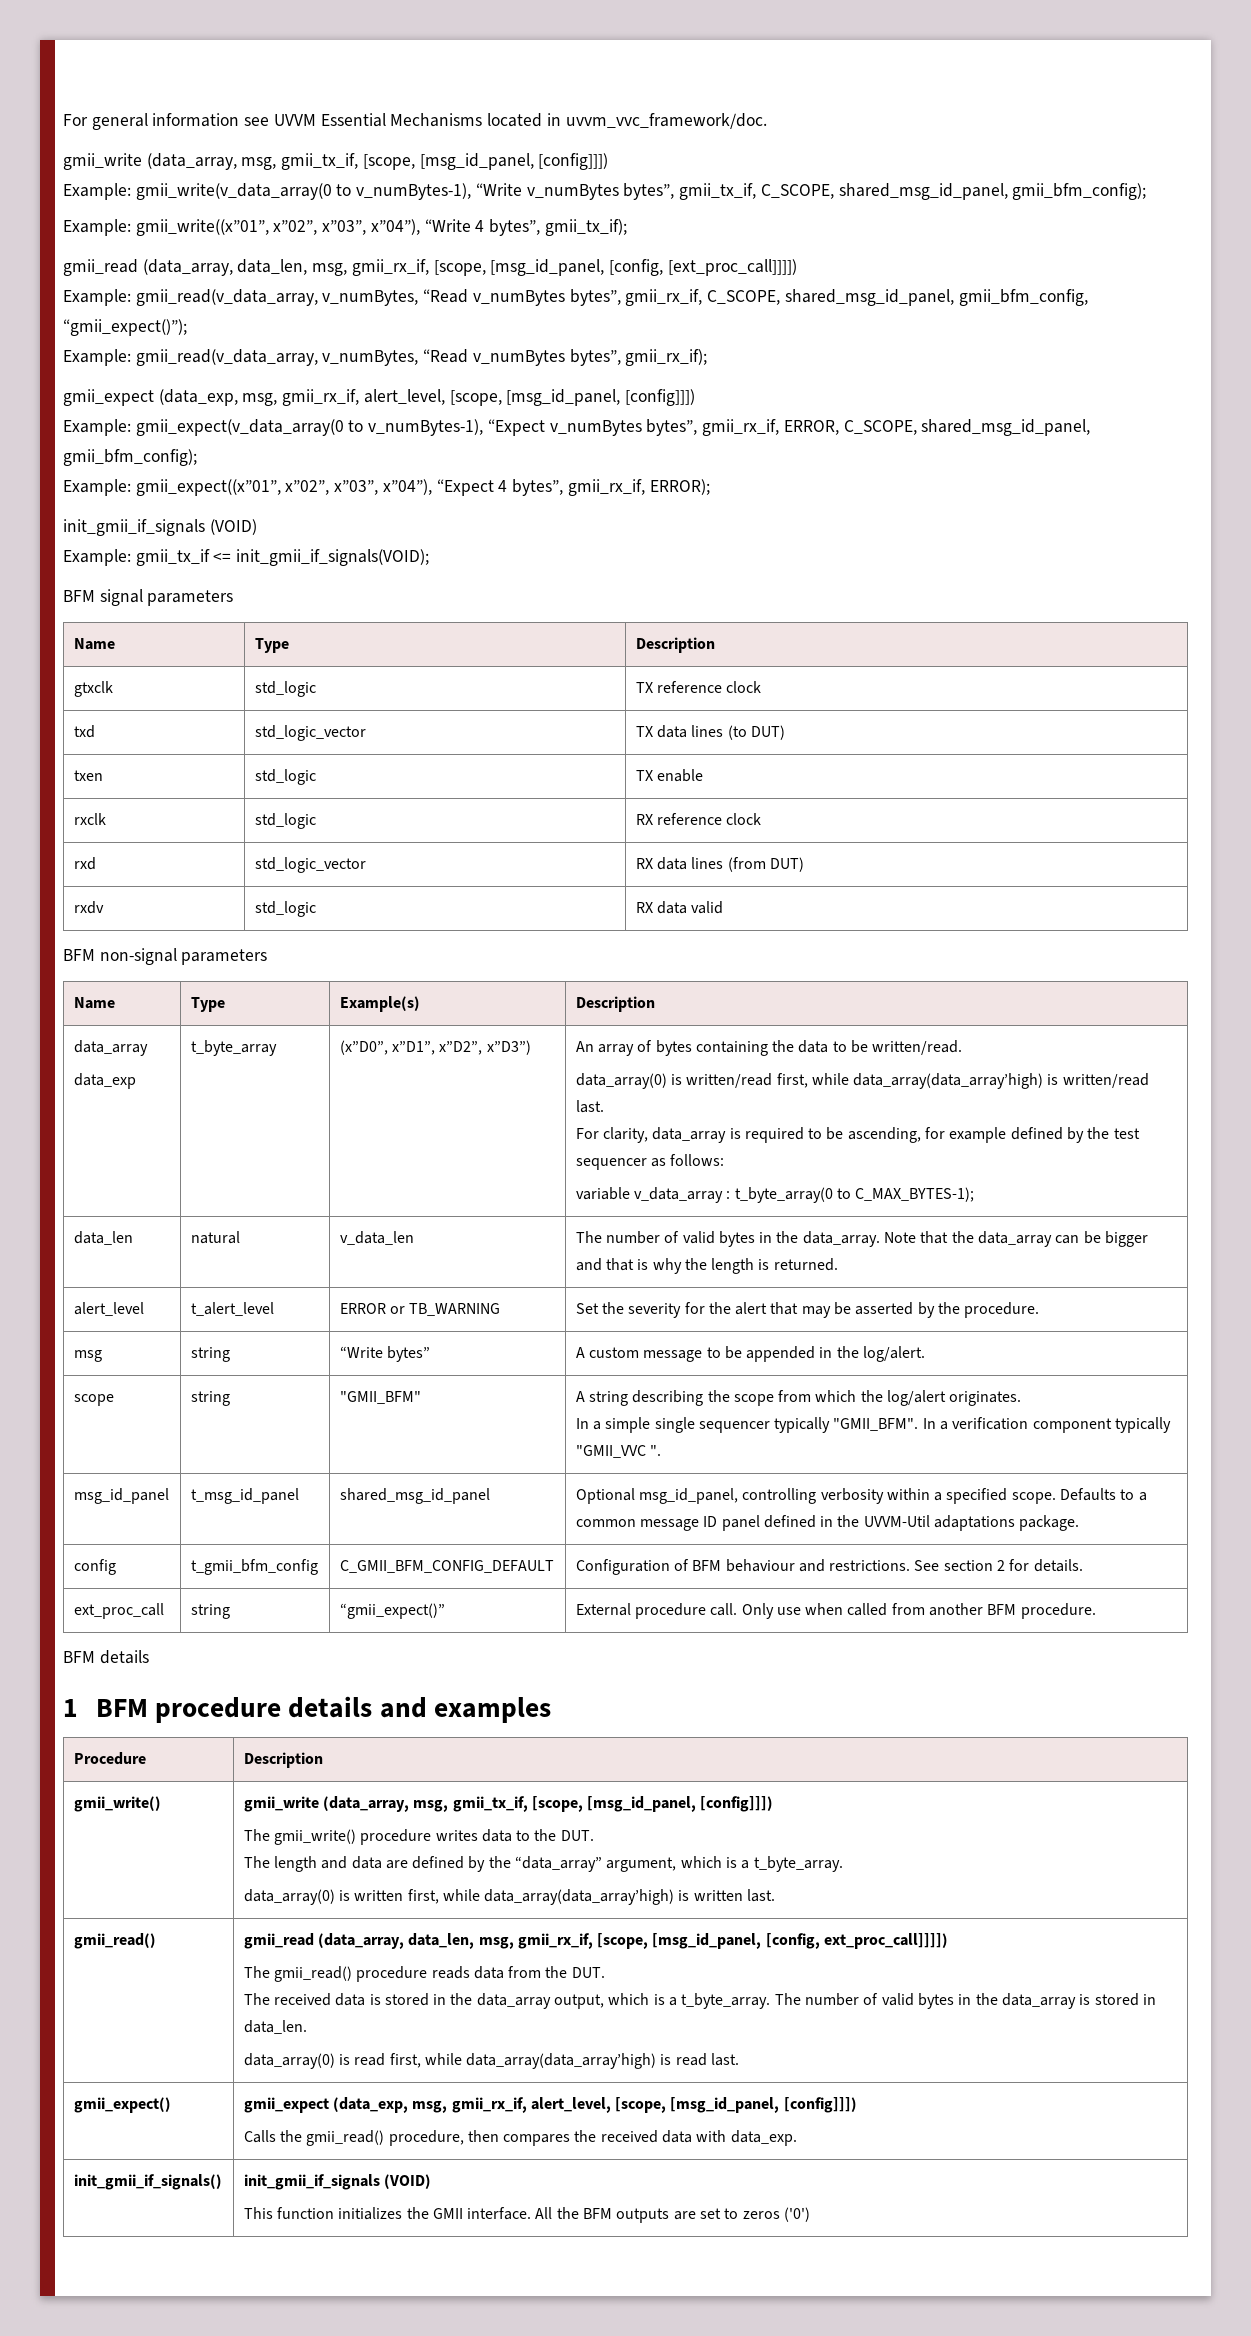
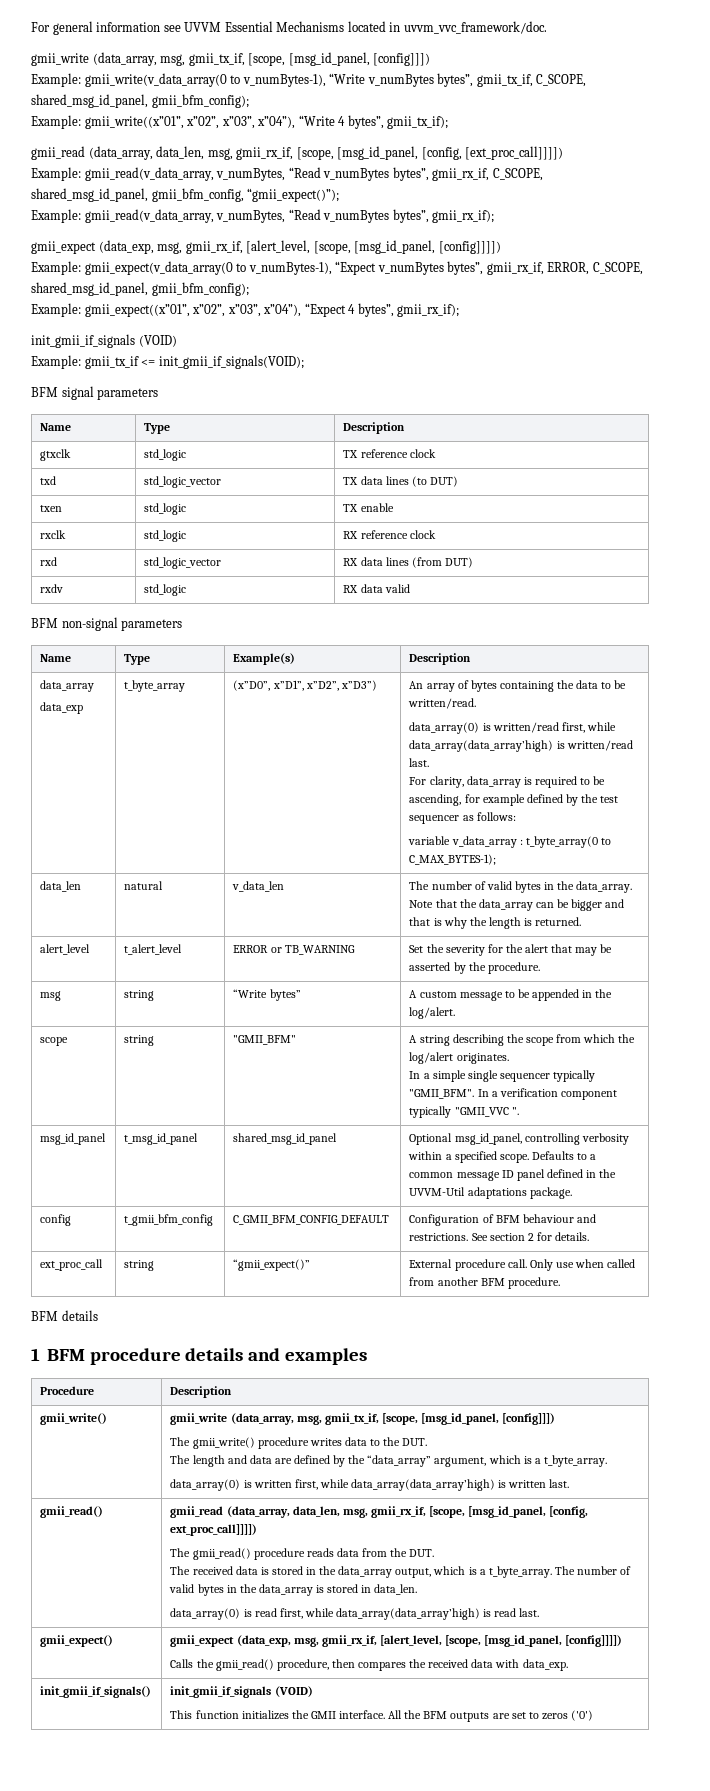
[363,389,696,406] alert_level, [scope, [msg_id_panel, [config]]]) -> [246,240,501,254] [alert_level, [scope, [msg_id_panel, [config]]]])
[567,479,710,496] gmii_rx_if, ERROR); -> [397,304,460,317] gmii_rx_if);
[530,2097,857,2113] alert_level, [scope, [msg_id_panel, [config]]]) -> [379,1635,623,1647] [alert_level, [scope, [msg_id_panel, [config]]]])

